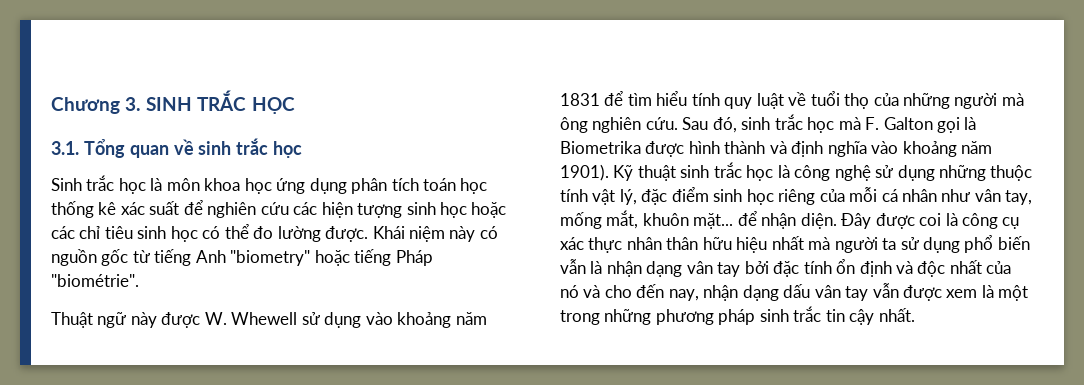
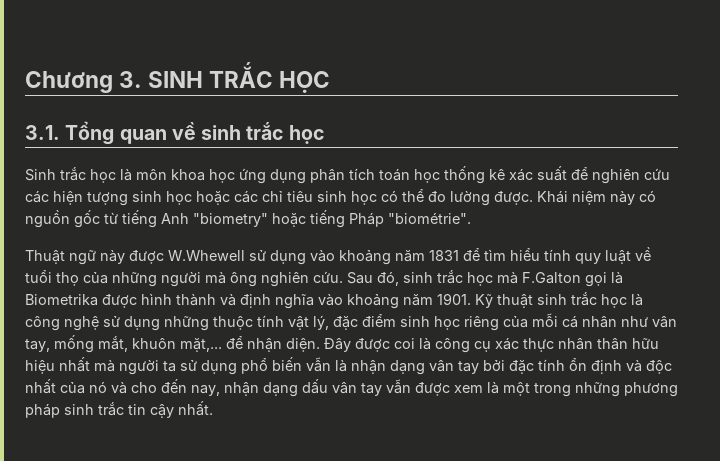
[204,312,298,325] W. Whewell -> [168,250,245,261] W.Whewell
[865,117,933,130] F. Galton -> [522,272,581,284] F.Galton
[560,164,609,181] 1901). -> [437,293,471,305] 1901.
[693,213,734,229] mặt... -> [180,338,222,352] mặt,...

